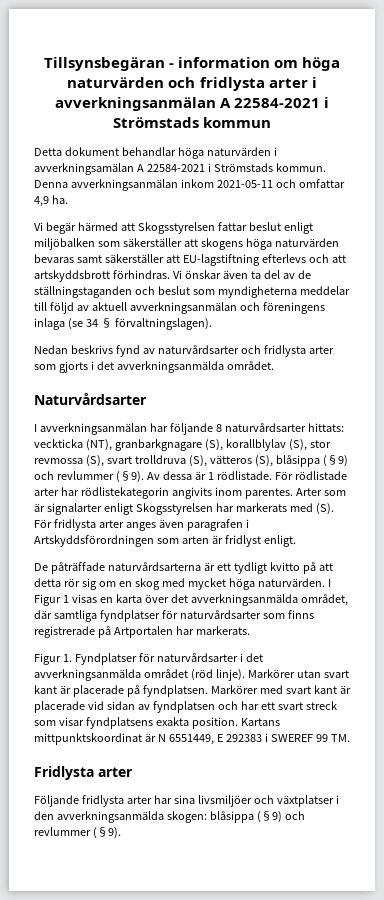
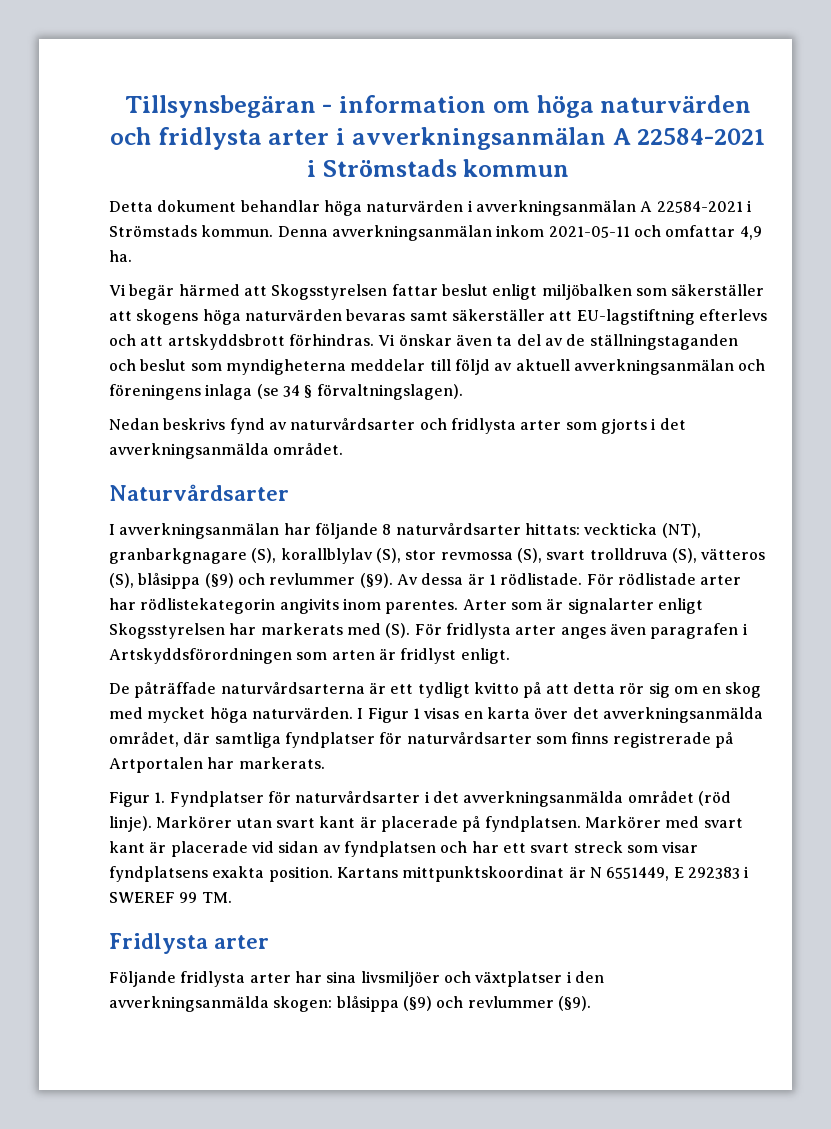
[34,163,134,175] avverkningsamälan -> [475,200,636,216] avverkningsanmälan

